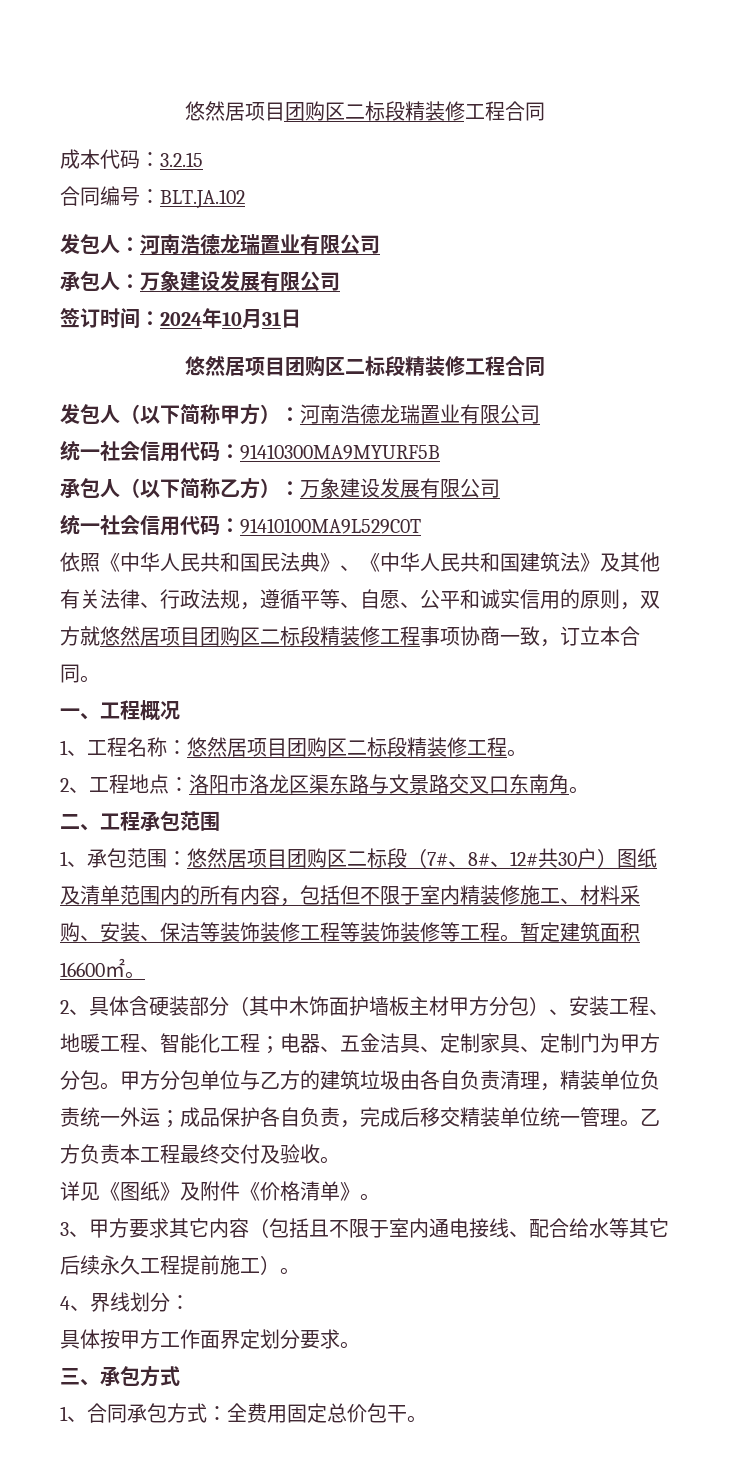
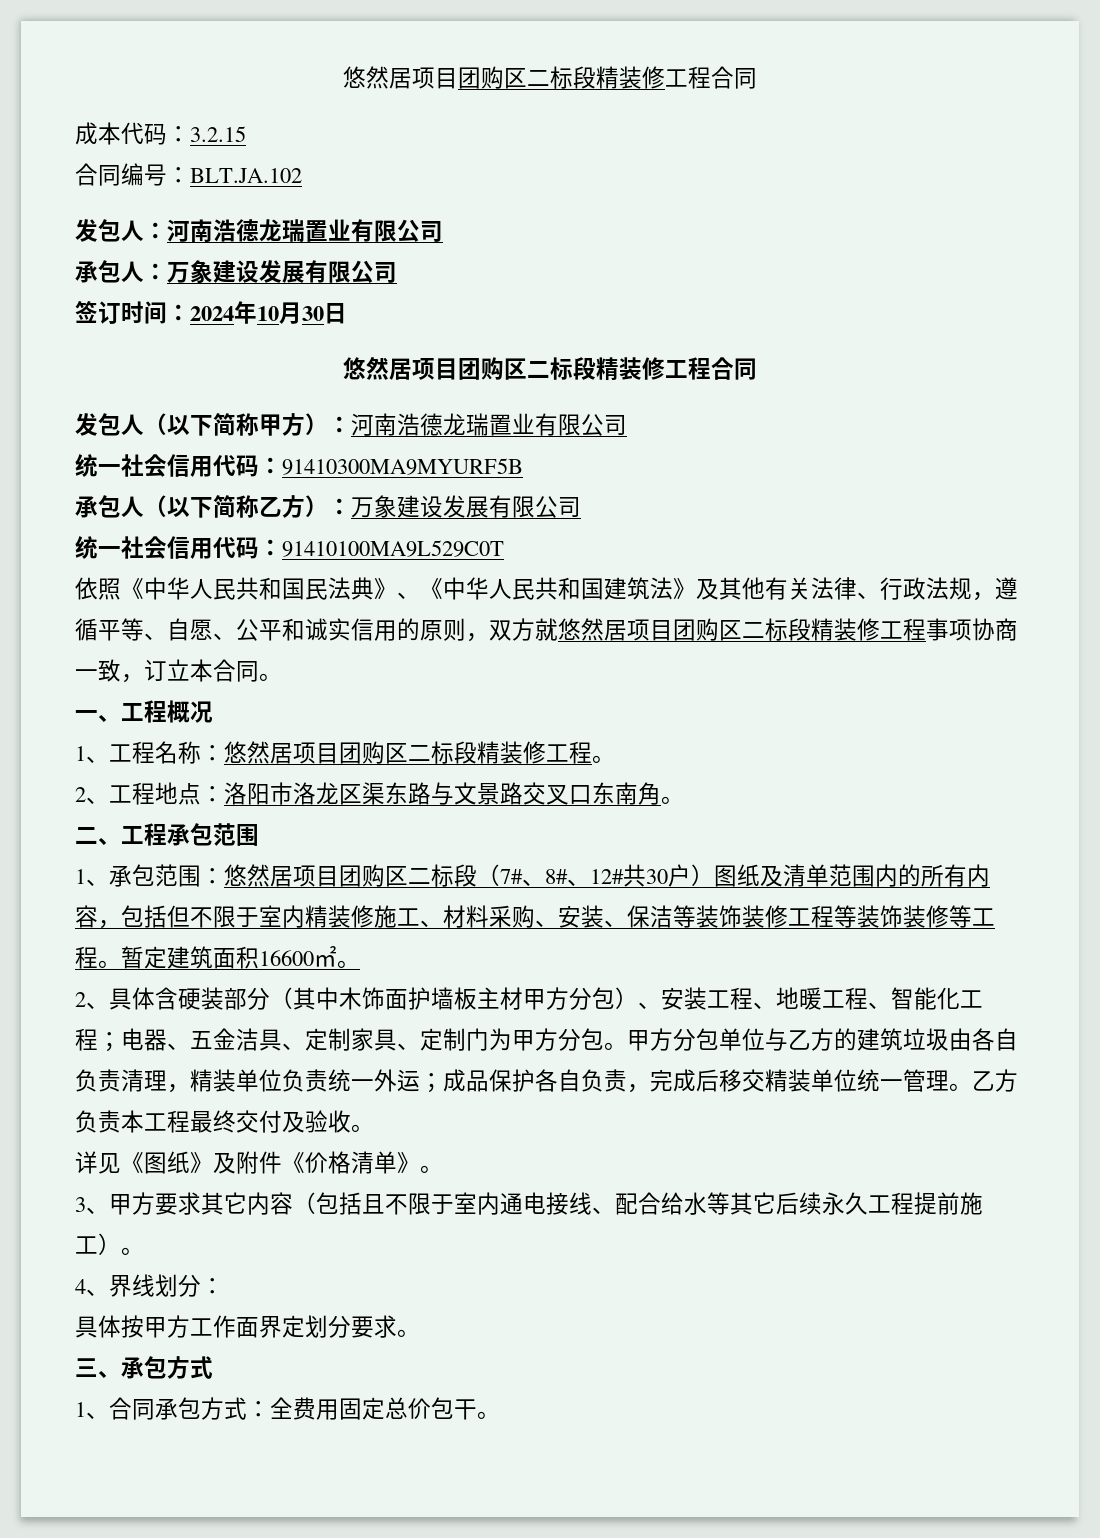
[262,312,281,326] 31 -> [302,306,324,321] 30

